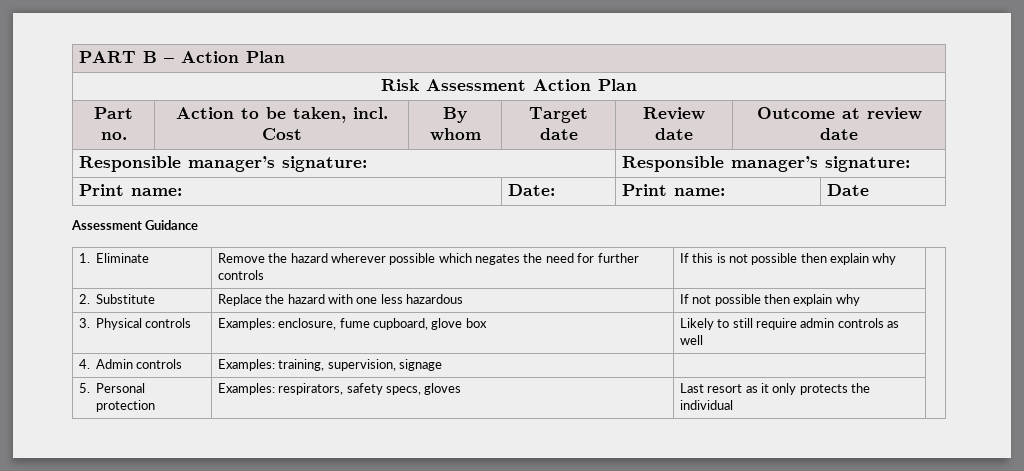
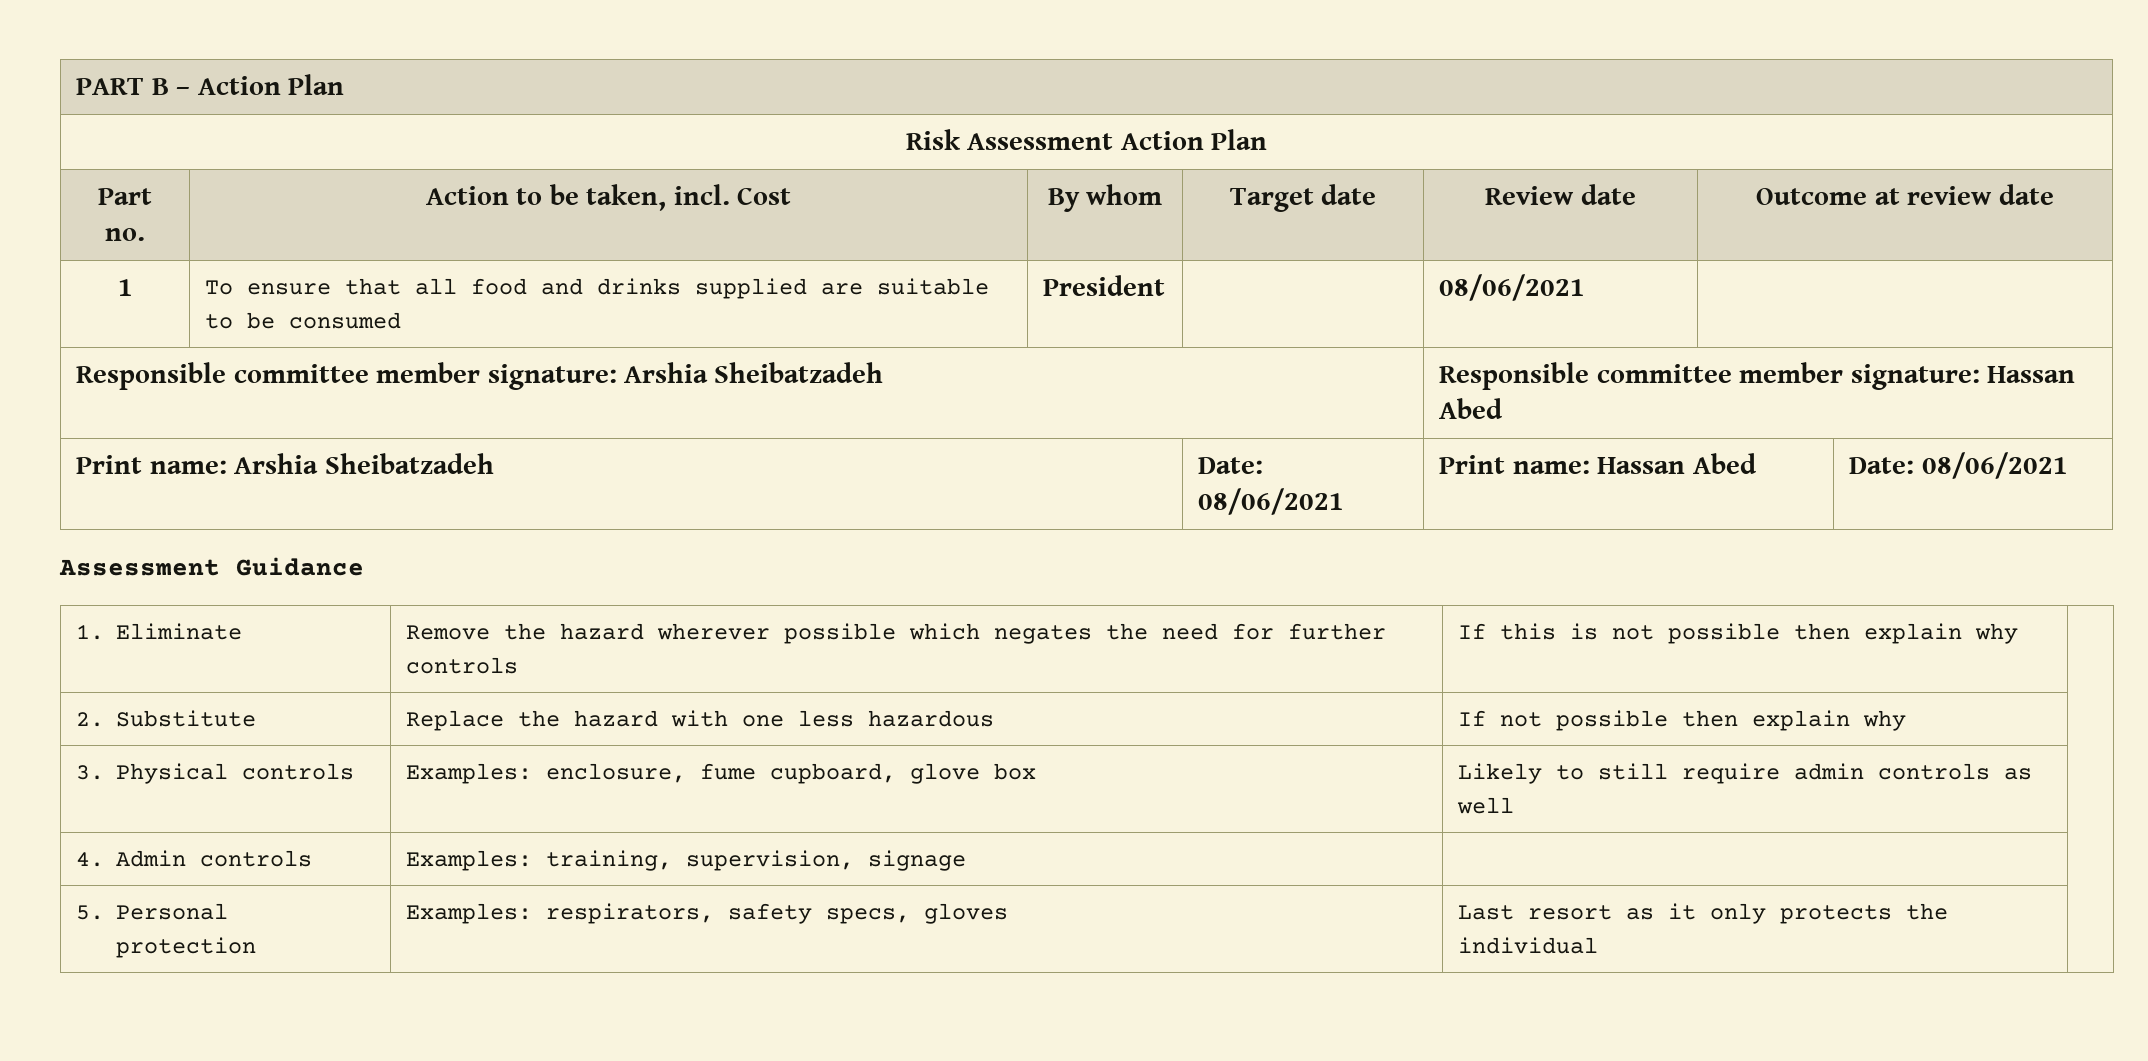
[78,156,367,172] [621,156,910,172] [78,184,182,196] [507,184,555,196] [621,184,725,196] [826,184,869,196] // Responsible manager’s signature: | Responsible manager’s signature: // Print name: | Date: | Print name: | Date -> [117,279,133,296] [205,278,990,299] [205,312,402,329] [1043,275,1166,296] [1439,274,1586,301] [76,362,884,390] [1439,362,2076,390] [1439,398,1504,419] [76,453,494,474] [1198,457,1264,474] [1198,488,1345,515] [1439,453,1757,474] [1849,452,2068,479] // 1 | To ensure that all food and drinks supplied are suitable to be consumed | President | | 08/06/2021 | // Responsible committee member signature: Arshia Sheibatzadeh | Responsible committee member signature: Hassan Abed // Print name: Arshia Sheibatzadeh | Date: 08/06/2021 | Print name: Hassan Abed | Date: 08/06/2021

